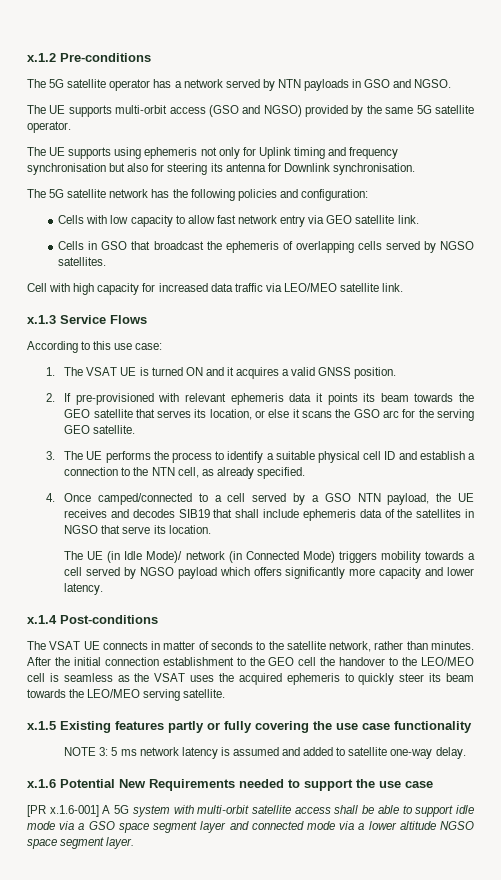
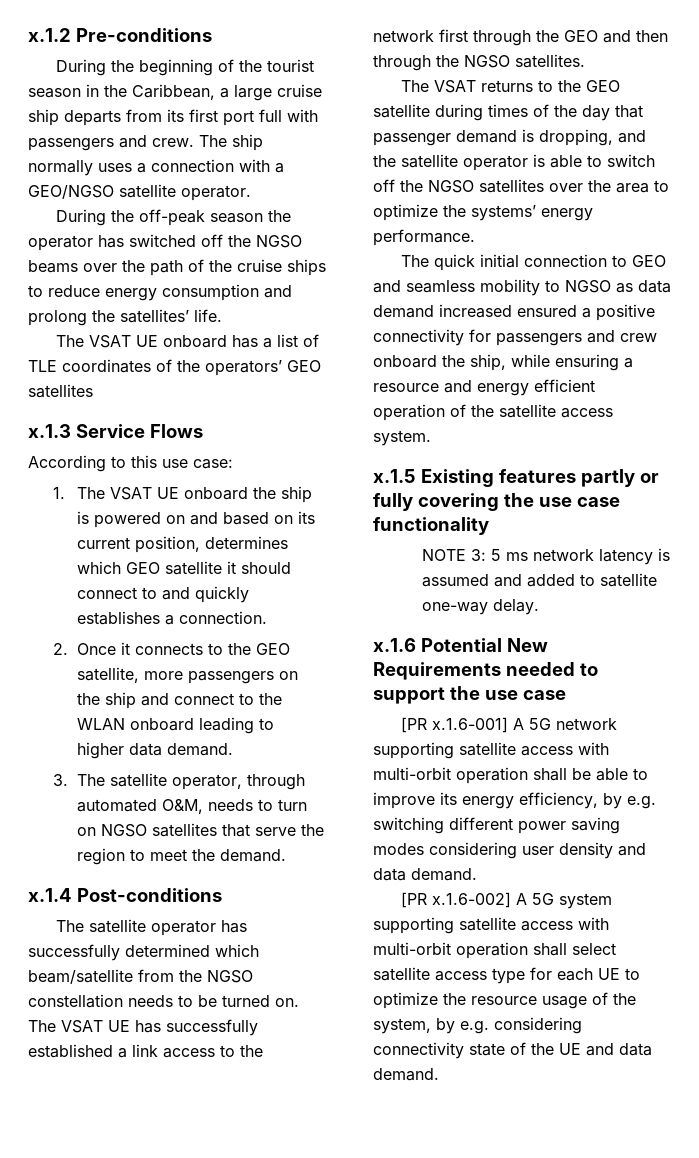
[27,79,452,91] [27,105,474,117] [27,121,71,133] [27,147,399,159] [27,163,415,175] [27,189,368,201] [58,215,419,227] [58,241,474,253] [58,257,107,266] [27,283,404,295] The 5G satellite operator has a network served by NTN payloads in GSO and NGSO. // The UE supports multi-orbit access (GSO and NGSO) provided by the same 5G satellite operator. // The UE supports using ephemeris not only for Uplink timing and frequency synchronisation but also for steering its antenna for Downlink synchronisation. // The 5G satellite network has the following policies and configuration: // Cells with low capacity to allow fast network entry via GEO satellite link. // Cells in GSO that broadcast the ephemeris of overlapping cells served by NGSO satellites. // Cell with high capacity for increased data traffic via LEO/MEO satellite link. -> [56,59,315,76] [28,84,322,101] [28,109,318,126] [28,134,263,151] [28,159,284,176] [28,184,251,201] [56,209,292,226] [28,234,302,251] [28,259,326,276] [28,284,292,301] [28,309,222,326] [56,334,320,348] [28,359,321,376] [28,384,93,398] During the beginning of the tourist season in the Caribbean, a large cruise ship departs from its first port full with passengers and crew. The ship normally uses a connection with a GEO/NGSO satellite operator. // During the off-peak season the operator has switched off the NGSO beams over the path of the cruise ships to reduce energy consumption and prolong the satellites’ life. // The VSAT UE onboard has a list of TLE coordinates of the operators’ GEO satellites
[139,367,397,379] [45,393,474,405] [64,409,475,421] [64,425,136,434] [45,451,476,463] [64,467,305,479] [45,493,474,505] [64,509,474,521] [64,525,211,534] [64,551,475,563] [64,567,474,579] [64,583,104,595] [27,615,158,624] [27,641,474,652] [27,657,474,666] [27,673,474,685] [27,689,226,701] is turned ON and it acquires a valid GNSS position. // 2. If pre-provisioned with relevant ephemeris data it points its beam towards the GEO satellite that serves its location, or else it scans the GSO arc for the serving GEO satellite. // 3. The UE performs the process to identify a suitable physical cell ID and establish a connection to the NTN cell, as already specified. // 4. Once camped/connected to a cell served by a GSO NTN payload, the UE receives and decodes SIB19 that shall include ephemeris data of the satellites in NGSO that serve its location. // The UE (in Idle Mode)/ network (in Connected Mode) triggers mobility towards a cell served by NGSO payload which offers significantly more capacity and lower latency. // x.1.4 Post-conditions // The VSAT UE connects in matter of seconds to the satellite network, rather than minutes. After the initial connection establishment to the GEO cell the handover to the LEO/MEO cell is seamless as the VSAT uses the acquired ephemeris to quickly steer its beam towards the LEO/MEO serving satellite. -> [184,486,313,503] [77,511,316,528] [77,536,289,553] [77,561,292,575] [77,586,250,603] [77,611,268,625] [52,642,291,655] [77,667,299,684] [77,692,283,709] [77,717,275,734] [77,742,234,759] [52,773,306,790] [77,799,308,814] [77,823,325,837] [77,848,287,865] [28,888,222,902] [56,919,248,936] [28,944,259,961] [28,969,253,984] [28,994,299,1008] [28,1019,258,1036] [28,1044,263,1058] [373,29,668,46] [373,54,585,71] [401,80,621,93] [373,104,643,121] [373,129,646,146] [373,154,655,171] [373,179,669,193] [373,204,593,221] [373,229,475,246] [401,254,667,271] [373,279,671,296] [373,304,655,321] [373,329,657,346] [373,354,633,371] [373,379,595,396] [373,404,613,421] [373,430,431,446] onboard the ship is powered on and based on its current position, determines which GEO satellite it should connect to and quickly establishes a connection. // 2. Once it connects to the GEO satellite, more passengers on the ship and connect to the WLAN onboard leading to higher data demand. // 3. The satellite operator, through automated O&M, needs to turn on NGSO satellites that serve the region to meet the demand. // x.1.4 Post-conditions // The satellite operator has successfully determined which beam/satellite from the NGSO constellation needs to be turned on. The VSAT UE has successfully established a link access to the network first through the GEO and then through the NGSO satellites. // The VSAT returns to the GEO satellite during times of the day that passenger demand is dropping, and the satellite operator is able to switch off the NGSO satellites over the area to optimize the systems’ energy performance. // The quick initial connection to GEO and seamless mobility to NGSO as data demand increased ensured a positive connectivity for passengers and crew onboard the ship, while ensuring a resource and energy efficient operation of the satellite access system.
[132,805,475,817] [27,821,475,833] [27,837,135,849] system with multi-orbit satellite access shall be able to support idle mode via a GSO space segment layer and connected mode via a lower altitude NGSO space segment layer. -> [556,718,618,730] [373,742,609,759] [373,767,648,784] [373,792,656,809] [373,817,620,834] [373,842,646,859] [373,868,477,881] [401,892,613,909] [373,917,609,934] [373,942,616,959] [373,967,640,984] [373,992,636,1009] [373,1017,582,1034] [373,1042,652,1059] [373,1068,439,1081] network supporting satellite access with multi-orbit operation shall be able to improve its energy efficiency, by e.g. switching different power saving modes considering user density and data demand. // [PR x.1.6-002] A 5G system supporting satellite access with multi-orbit operation shall select satellite access type for each UE to optimize the resource usage of the system, by e.g. considering connectivity state of the UE and data demand.

